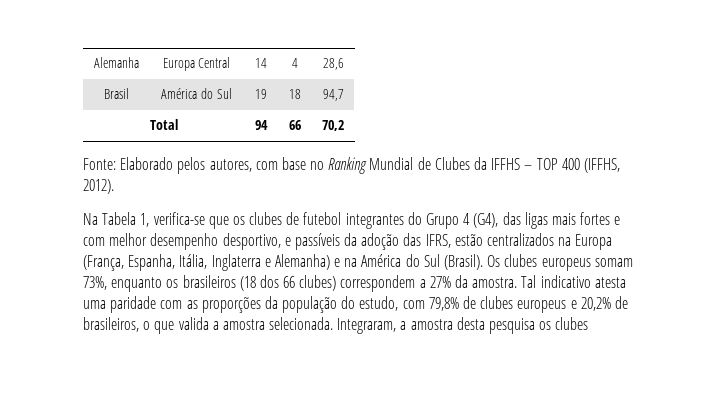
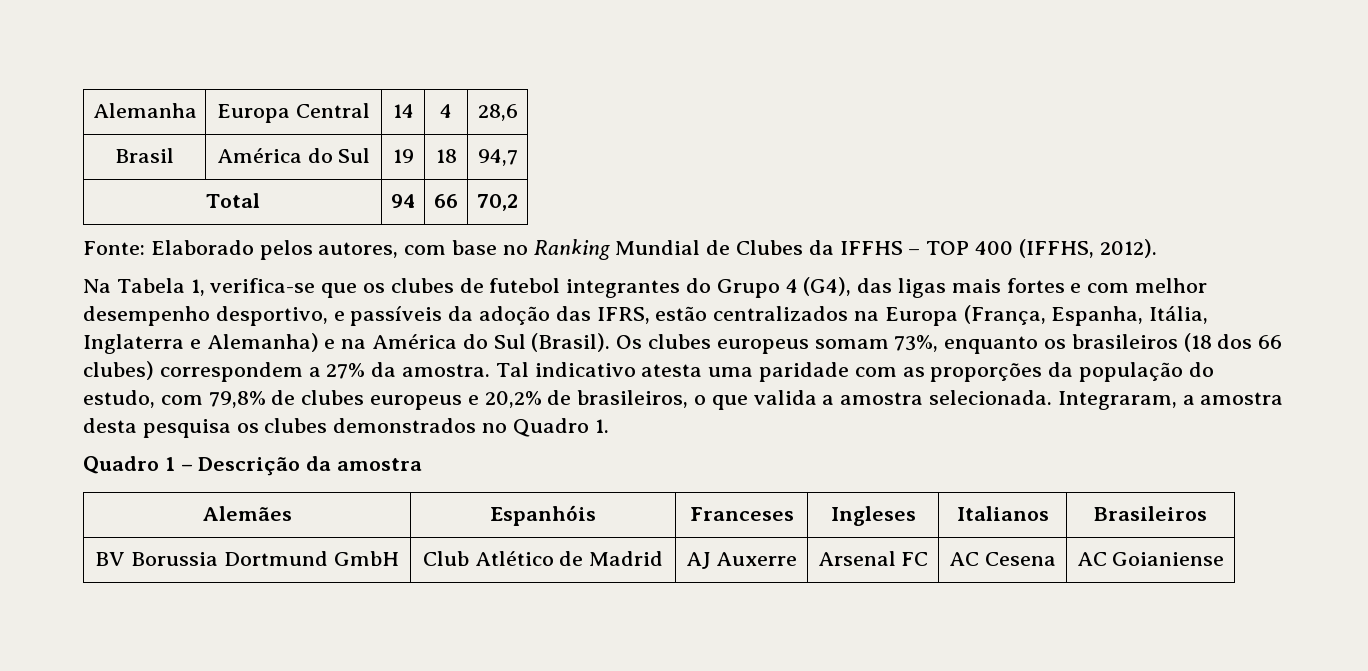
(589, 323) none -> [333,418,609,437] [83,456,423,476] [202,506,292,521] [490,505,596,526] [689,507,794,521] [830,506,916,526] [956,506,1049,521] [1094,506,1207,521] [95,551,399,566] [422,551,664,566] [685,552,798,569] [817,551,929,566] [949,552,1056,566] [1076,552,1225,566] demonstrados no Quadro 1. // Quadro 1 – Descrição da amostra // Alemães | Espanhóis | Franceses | Ingleses | Italianos | Brasileiros // BV Borussia Dortmund GmbH | Club Atlético de Madrid | AJ Auxerre | Arsenal FC | AC Cesena | AC Goianiense

